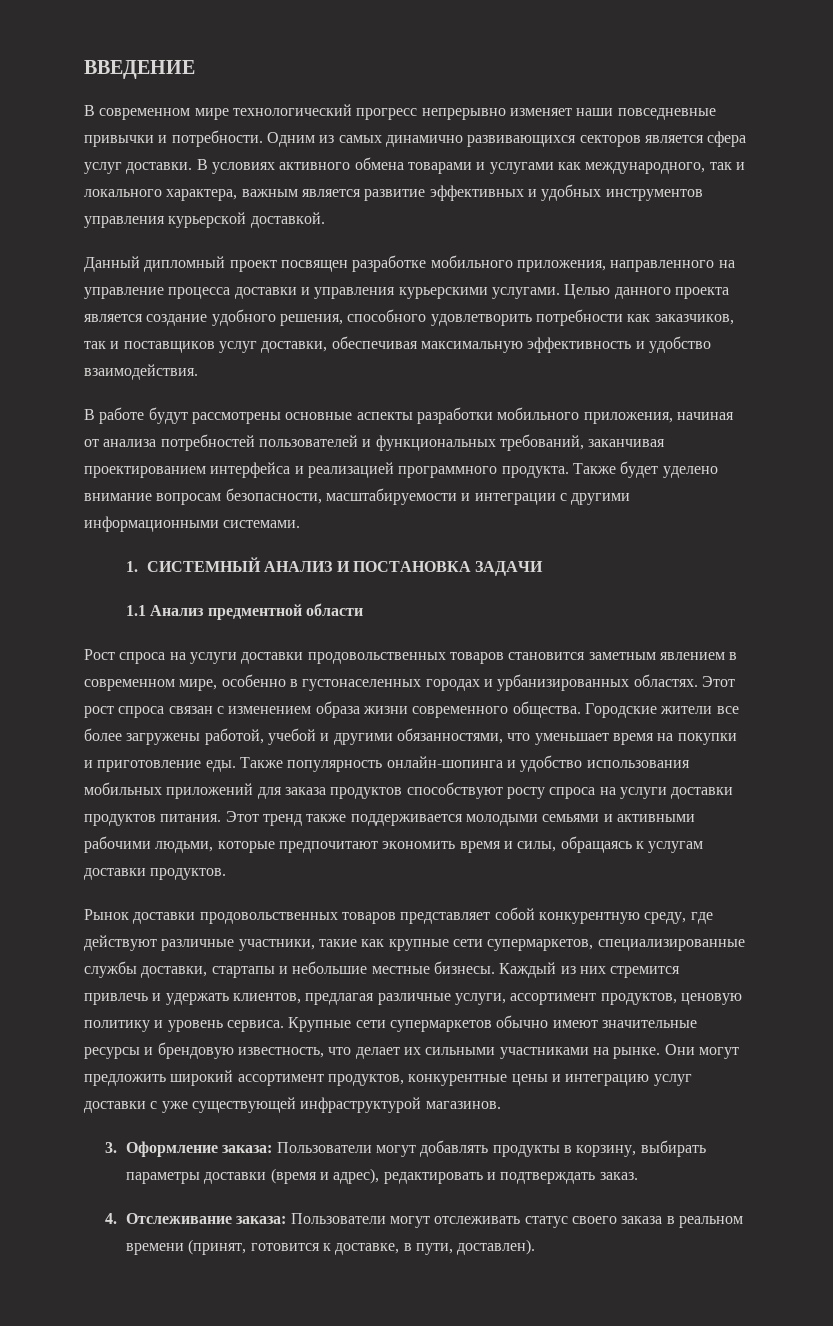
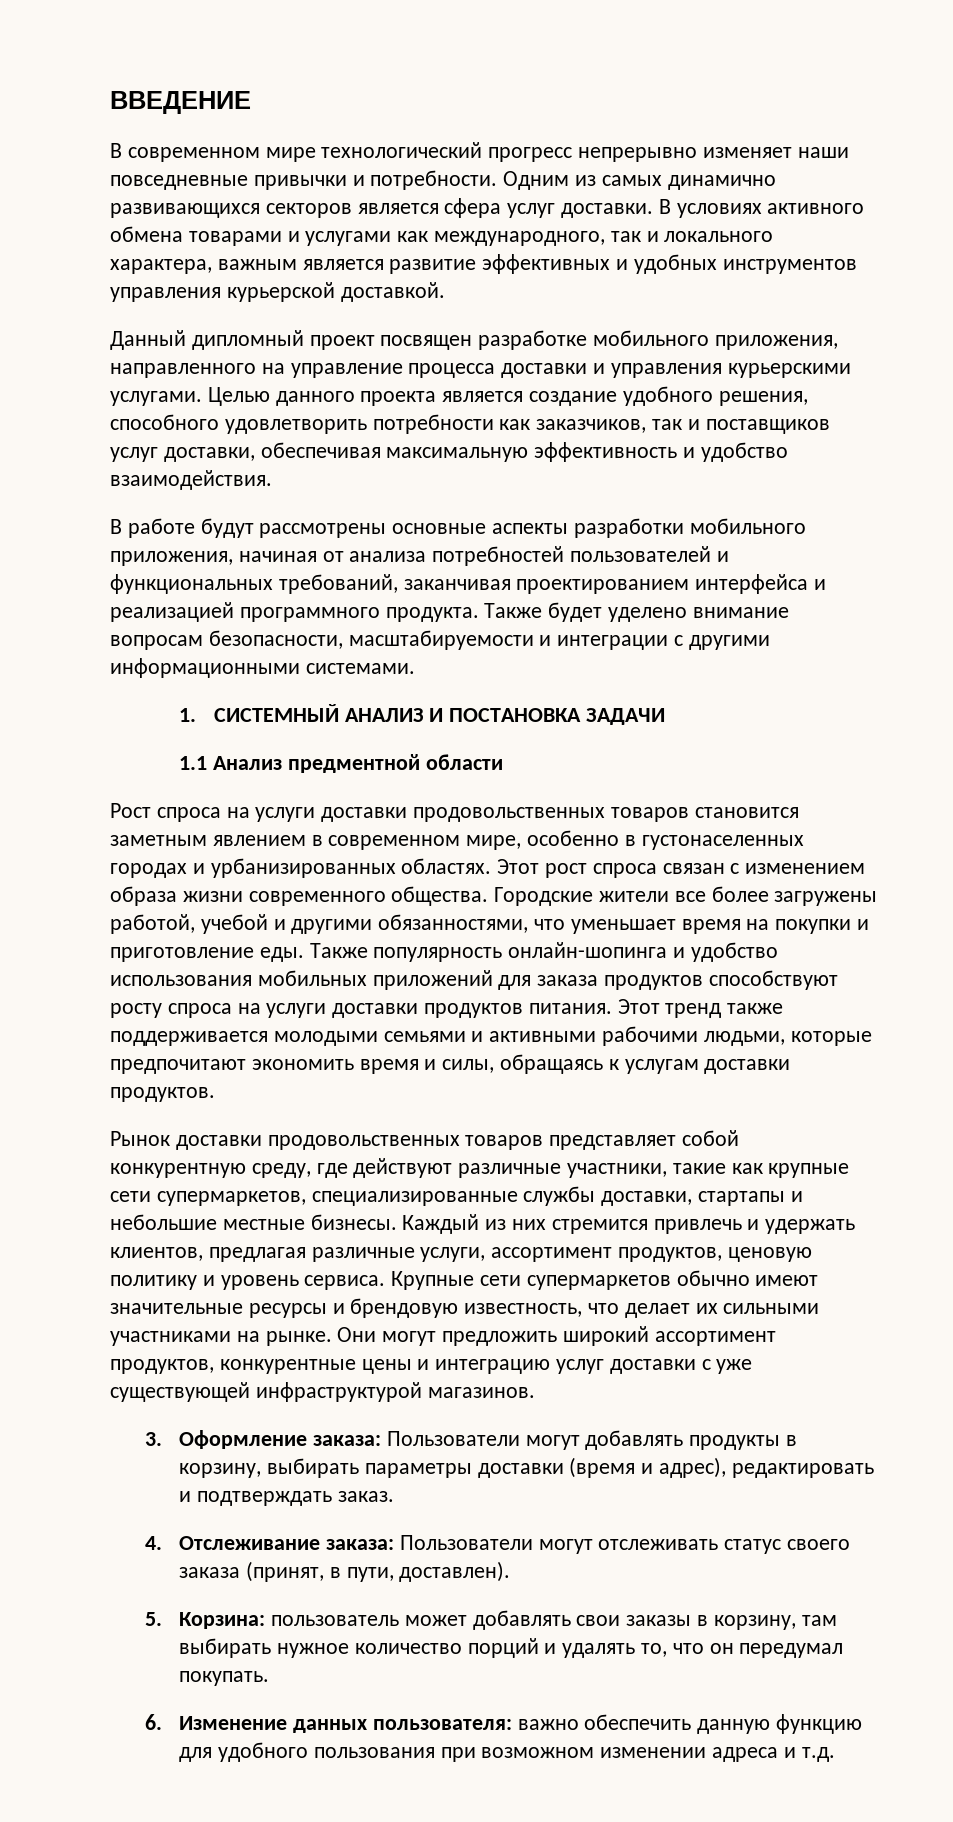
[666,1216,743,1228] [126,1239,536,1255] в реальном времени (принят, готовится к доставке, в пути, доставлен). -> [246,1561,511,1582] [144,1610,837,1630] [179,1638,844,1658] [179,1671,270,1686] [144,1714,863,1734] [179,1742,835,1762] (принят, в пути, доставлен). // 5. Корзина: пользователь может добавлять свои заказы в корзину, там выбирать нужное количество порций и удалять то, что он передумал покупать. // 6. Изменение данных пользователя: важно обеспечить данную функцию для удобного пользования при возможном изменении адреса и т.д.

